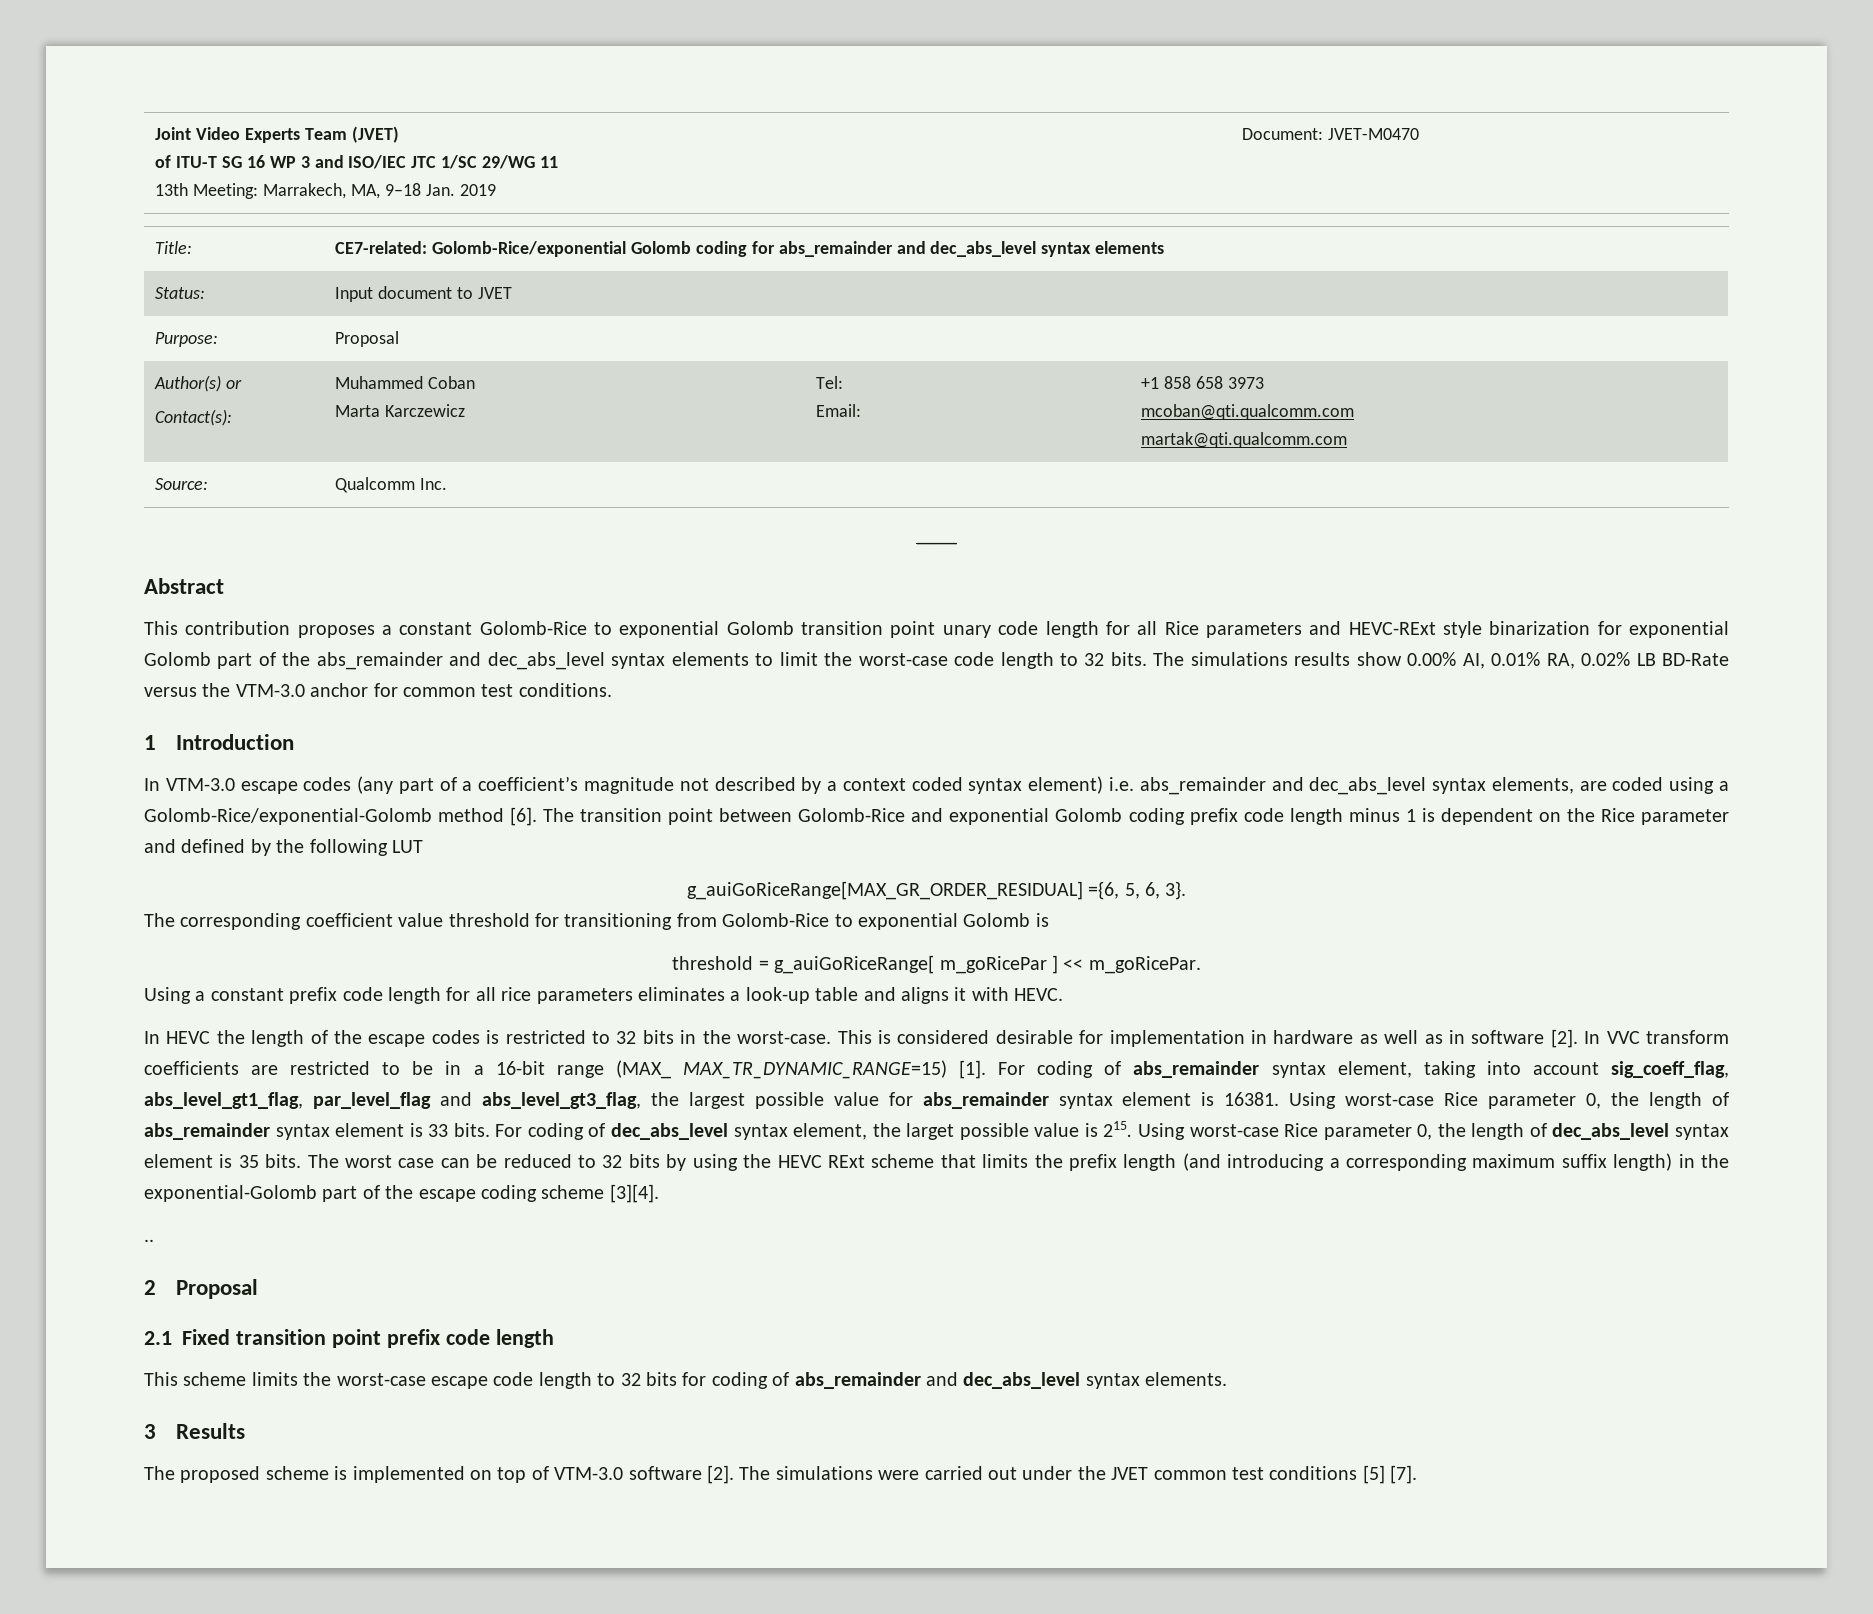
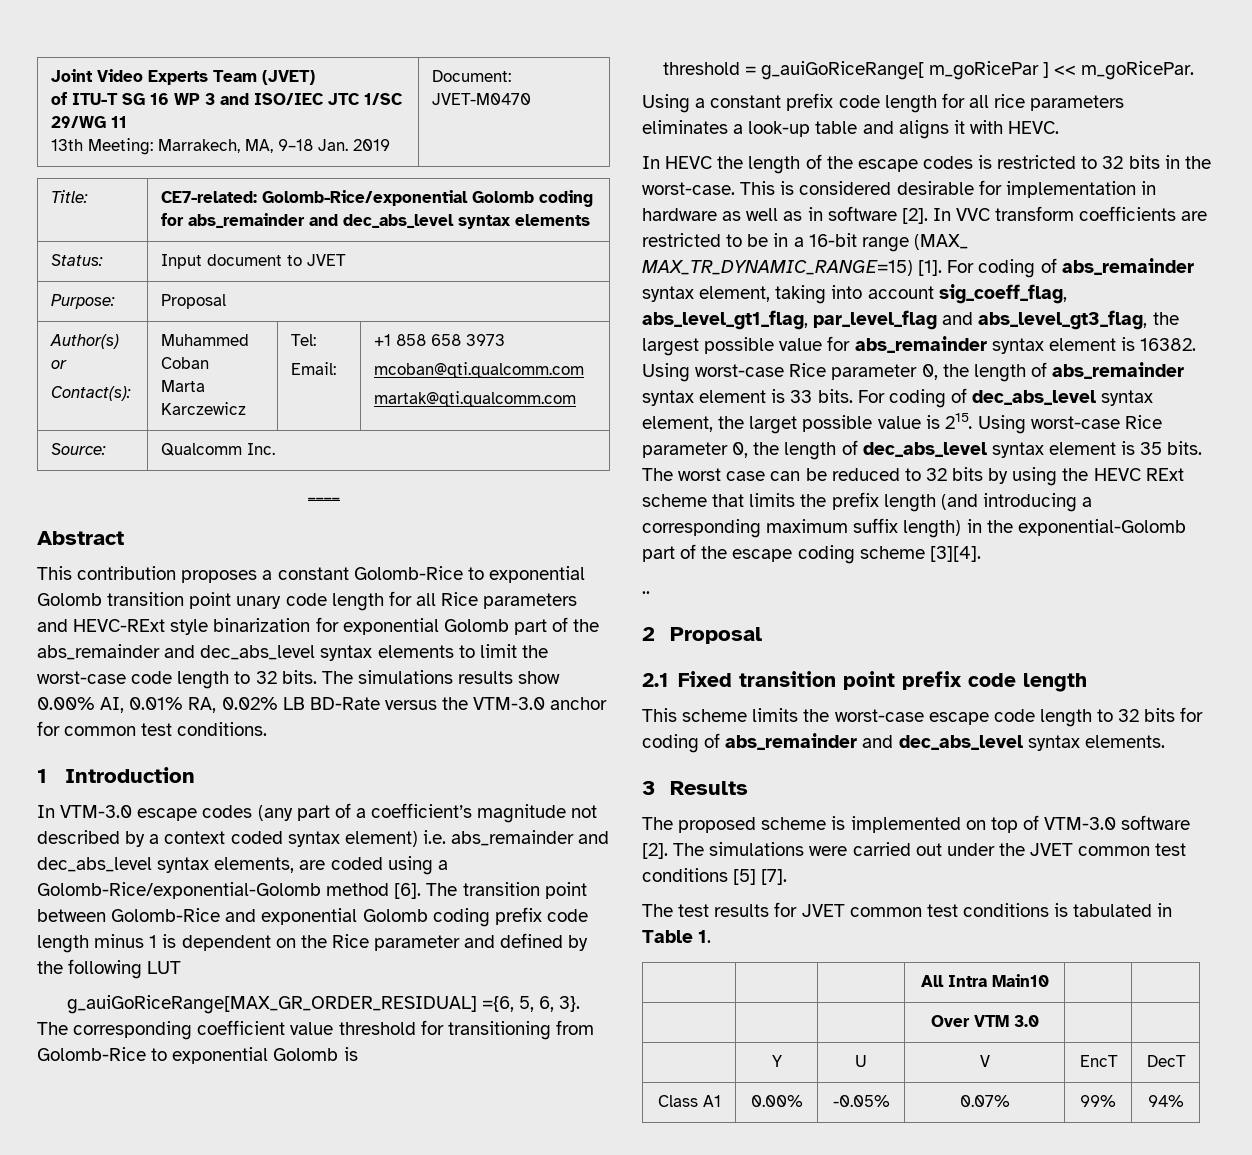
[1224,1092,1280,1106] 16381. -> [1140,338,1197,351] 16382.
(1418, 1474) none -> [642,902,1173,917] [642,930,712,943] [920,974,1049,987] [930,1015,1039,1027] [771,1055,782,1067] [855,1055,867,1067] [979,1055,990,1067] [1079,1055,1118,1067] [1146,1055,1186,1067] [657,1095,721,1107] [750,1095,803,1107] [832,1095,890,1107] [959,1095,1010,1107] [1080,1095,1116,1107] [1147,1095,1184,1107] // The test results for JVET common test conditions is tabulated in Table 1. // | | | All Intra Main10 | | // | | | Over VTM 3.0 | | // | Y | U | V | EncT | DecT // Class A1 | 0.00% | -0.05% | 0.07% | 99% | 94%

